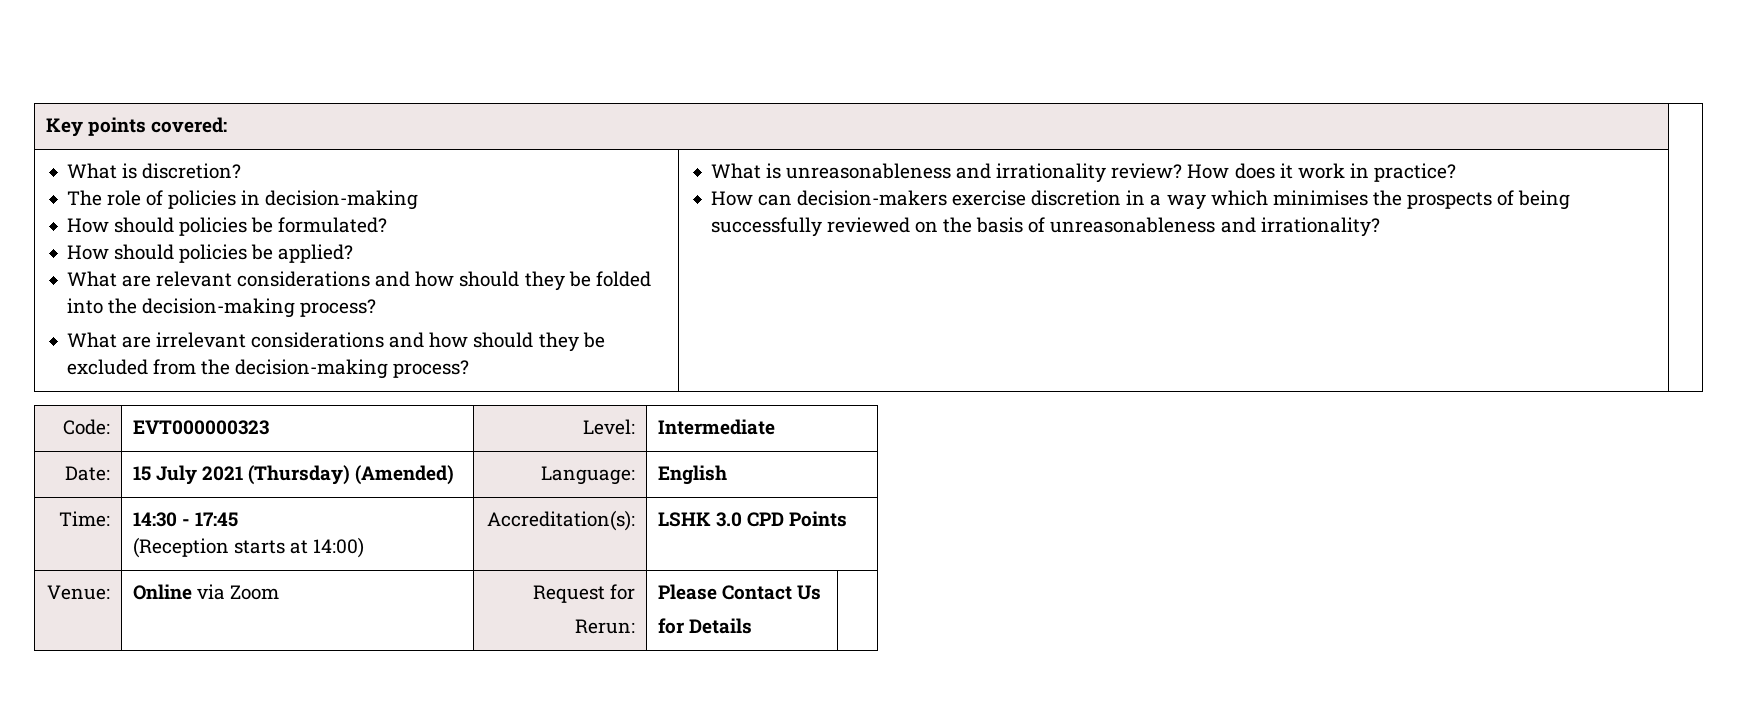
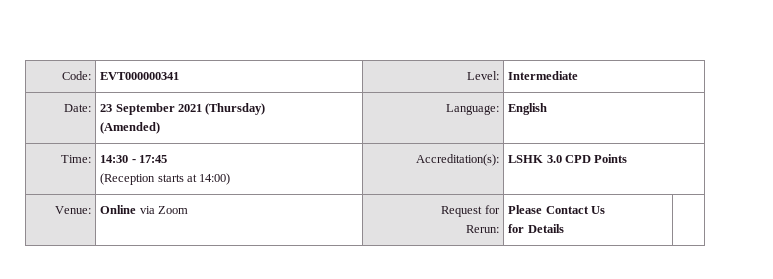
[45,117,228,137] [66,163,241,179] [66,190,419,210] [66,217,388,236] [66,244,354,263] [66,271,651,291] [66,298,377,318] [66,332,605,352] [66,359,470,379] [710,163,1457,183] [710,190,1571,210] [710,217,1380,237] Key points covered: | // What is discretion? // The role of policies in decision-making // How should policies be formulated? // How should policies be applied? // What are relevant considerations and how should they be folded into the decision-making process? // What are irrelevant considerations and how should they be excluded from the decision-making process? | What is unreasonableness and irrationality review? How does it work in practice? // How can decision-makers exercise discretion in a way which minimises the prospects of being successfully reviewed on the basis of unreasonableness and irrationality? | // -> (61, 75) none
[132,420,269,435] EVT000000323 -> [100,72,180,80] EVT000000341
[132,465,197,485] 15 July -> [100,103,175,115] 23 September
(351, 475) none -> (266, 109) //

